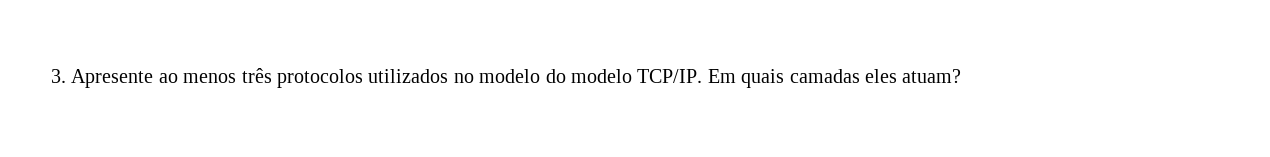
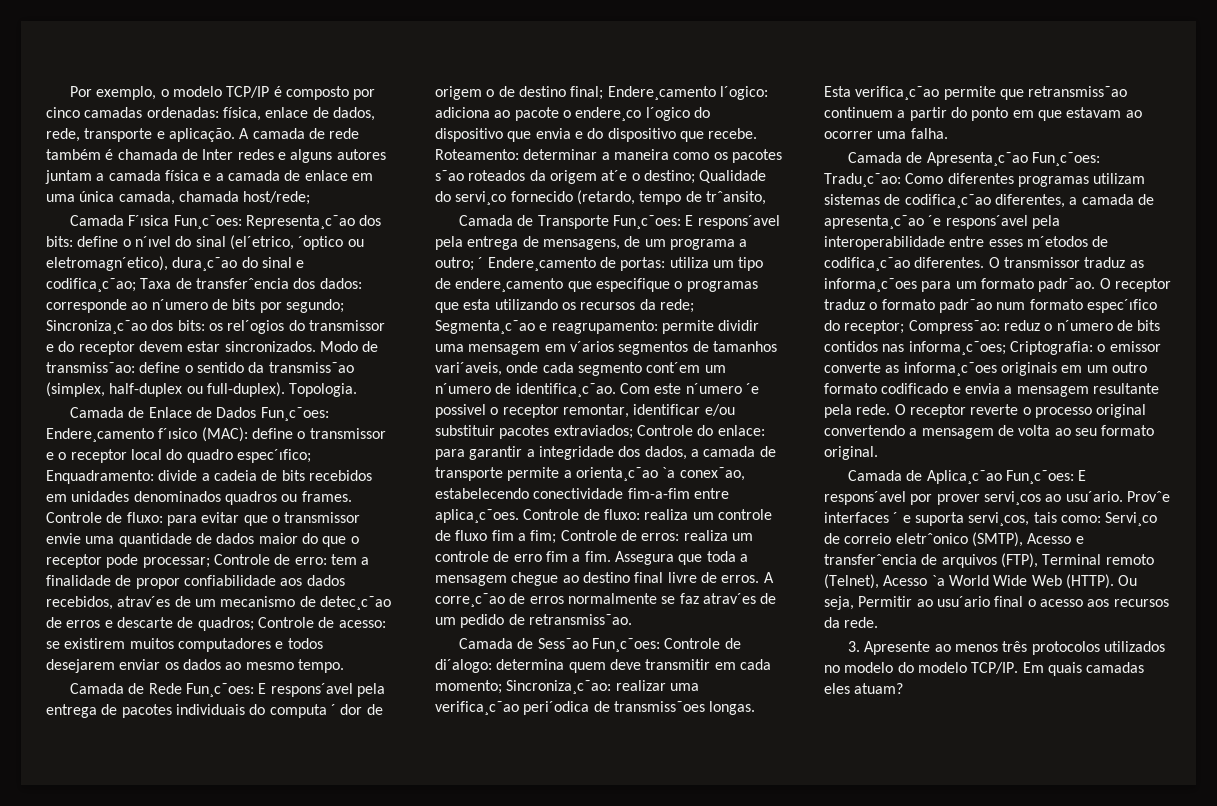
(51, 76) none -> [69,86,376,100] [46,107,375,121] [46,128,360,142] [46,149,386,163] [45,170,373,184] [46,191,311,205] [69,215,382,229] [46,235,364,250] [46,256,305,271] [46,278,362,292] [46,299,344,313] [46,320,385,334] [46,341,379,355] [46,362,354,373] [46,382,358,397] [69,407,329,421] [46,427,386,442] [46,449,311,463] [46,470,372,484] [46,491,352,505] [46,512,361,526] [46,533,359,547] [46,554,370,568] [46,575,345,589] [46,596,391,610] [46,617,386,631] [46,638,323,652] [46,659,344,673] [69,683,385,697] [46,704,383,718] [435,86,768,100] [435,107,710,121] [435,128,758,142] [435,149,782,163] [435,170,767,184] [435,190,766,205] [458,215,780,229] [435,236,748,250] [435,257,764,271] [435,278,758,292] [435,299,694,313] [435,320,760,334] [435,341,777,355] [435,362,726,376] [435,383,759,397] [435,404,735,418] [435,425,765,439] [435,446,776,460] [435,467,745,481] [435,488,729,499] [435,509,772,523] [435,530,753,544] [435,551,748,565] [435,572,774,586] [435,593,777,607] [435,614,632,628] [458,638,741,652] [435,659,771,673] [435,680,699,694] [435,701,756,715] [824,86,1128,100] [824,107,1142,121] [824,128,948,139] [847,152,1100,166] [824,173,1146,187] [824,194,1154,208] [824,215,1060,229] [824,236,1109,250] [824,257,1144,271] [824,278,1171,292] [824,299,1157,313] [824,320,1161,334] [824,341,1161,355] [824,362,1147,376] [824,383,1159,397] [824,404,1147,418] [824,425,1155,439] [824,446,878,460] [847,470,1087,484] [824,491,1170,505] [824,512,1158,526] [824,532,1084,547] [824,553,1154,568] [824,574,1138,589] [824,596,1169,610] [824,617,879,628] Por exemplo, o modelo TCP/IP é composto por cinco camadas ordenadas: física, enlace de dados, rede, transporte e aplicação. A camada de rede também é chamada de Inter redes e alguns autores juntam a camada física e a camada de enlace em uma única camada, chamada host/rede; // Camada F´ısica Fun¸c˜oes: Representa¸c˜ao dos bits: define o n´ıvel do sinal (el´etrico, ´optico ou eletromagn´etico), dura¸c˜ao do sinal e codifica¸c˜ao; Taxa de transferˆencia dos dados: corresponde ao n´umero de bits por segundo; Sincroniza¸c˜ao dos bits: os rel´ogios do transmissor e do receptor devem estar sincronizados. Modo de transmiss˜ao: define o sentido da transmiss˜ao (simplex, half-duplex ou full-duplex). Topologia. // Camada de Enlace de Dados Fun¸c˜oes: Endere¸camento f´ısico (MAC): define o transmissor e o receptor local do quadro espec´ıfico; Enquadramento: divide a cadeia de bits recebidos em unidades denominados quadros ou frames. Controle de fluxo: para evitar que o transmissor envie uma quantidade de dados maior do que o receptor pode processar; Controle de erro: tem a finalidade de propor confiabilidade aos dados recebidos, atrav´es de um mecanismo de detec¸c˜ao de erros e descarte de quadros; Controle de acesso: se existirem muitos computadores e todos desejarem enviar os dados ao mesmo tempo. // Camada de Rede Fun¸c˜oes: E respons´avel pela entrega de pacotes individuais do computa ´ dor de origem o de destino final; Endere¸camento l´ogico: adiciona ao pacote o endere¸co l´ogico do dispositivo que envia e do dispositivo que recebe. Roteamento: determinar a maneira como os pacotes s˜ao roteados da origem at´e o destino; Qualidade do servi¸co fornecido (retardo, tempo de trˆansito, // Camada de Transporte Fun¸c˜oes: E respons´avel pela entrega de mensagens, de um programa a outro; ´ Endere¸camento de portas: utiliza um tipo de endere¸camento que especifique o programas que esta utilizando os recursos da rede; Segmenta¸c˜ao e reagrupamento: permite dividir uma mensagem em v´arios segmentos de tamanhos vari´aveis, onde cada segmento cont´em um n´umero de identifica¸c˜ao. Com este n´umero ´e possivel o receptor remontar, identificar e/ou substituir pacotes extraviados; Controle do enlace: para garantir a integridade dos dados, a camada de transporte permite a orienta¸c˜ao `a conex˜ao, estabelecendo conectividade fim-a-fim entre aplica¸c˜oes. Controle de fluxo: realiza um controle de fluxo fim a fim; Controle de erros: realiza um controle de erro fim a fim. Assegura que toda a mensagem chegue ao destino final livre de erros. A corre¸c˜ao de erros normalmente se faz atrav´es de um pedido de retransmiss˜ao. // Camada de Sess˜ao Fun¸c˜oes: Controle de di´alogo: determina quem deve transmitir em cada momento; Sincroniza¸c˜ao: realizar uma verifica¸c˜ao peri´odica de transmiss˜oes longas. Esta verifica¸c˜ao permite que retransmiss˜ao continuem a partir do ponto em que estavam ao ocorrer uma falha. // Camada de Apresenta¸c˜ao Fun¸c˜oes: Tradu¸c˜ao: Como diferentes programas utilizam sistemas de codifica¸c˜ao diferentes, a camada de apresenta¸c˜ao ´e respons´avel pela interoperabilidade entre esses m´etodos de codifica¸c˜ao diferentes. O transmissor traduz as informa¸c˜oes para um formato padr˜ao. O receptor traduz o formato padr˜ao num formato espec´ıfico do receptor; Compress˜ao: reduz o n´umero de bits contidos nas informa¸c˜oes; Criptografia: o emissor converte as informa¸c˜oes originais em um outro formato codificado e envia a mensagem resultante pela rede. O receptor reverte o processo original convertendo a mensagem de volta ao seu formato original. // Camada de Aplica¸c˜ao Fun¸c˜oes: E respons´avel por prover servi¸cos ao usu´ario. Provˆe interfaces ´ e suporta servi¸cos, tais como: Servi¸co de correio eletrˆonico (SMTP), Acesso e transferˆencia de arquivos (FTP), Terminal remoto (Telnet), Acesso `a World Wide Web (HTTP). Ou seja, Permitir ao usu´ario final o acesso aos recursos da rede. //

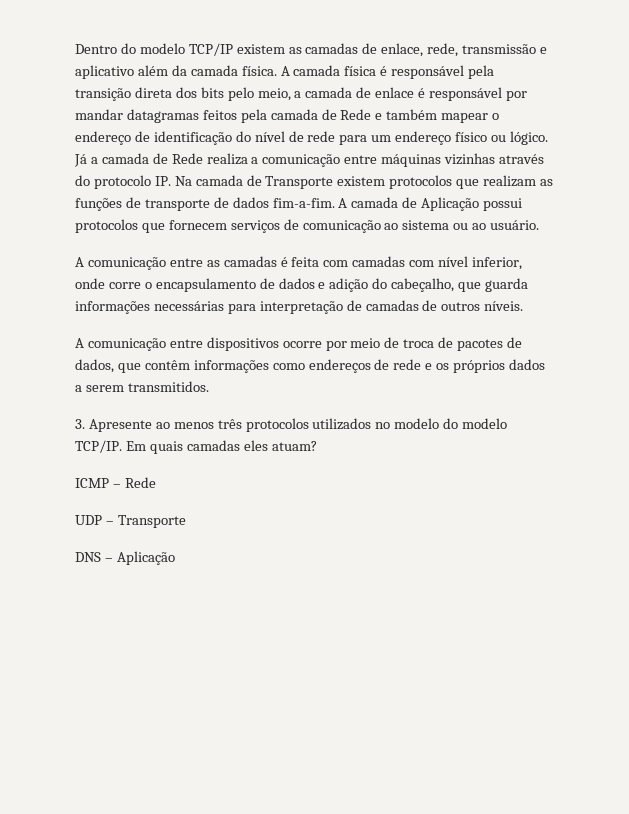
[69,86,376,100] [46,107,375,121] [46,128,360,142] [46,149,386,163] [45,170,373,184] [46,191,311,205] [69,215,382,229] [46,235,364,250] [46,256,305,271] [46,278,362,292] [46,299,344,313] [46,320,385,334] [46,341,379,355] [46,362,354,373] [46,382,358,397] [69,407,329,421] [46,427,386,442] [46,449,311,463] [46,470,372,484] [46,491,352,505] [46,512,361,526] [46,533,359,547] [46,554,370,568] [46,575,345,589] [46,596,391,610] [46,617,386,631] [46,638,323,652] [46,659,344,673] [69,683,385,697] [46,704,383,718] [435,86,768,100] [435,107,710,121] [435,128,758,142] [435,149,782,163] [435,170,767,184] [435,190,766,205] [458,215,780,229] [435,236,748,250] [435,257,764,271] [435,278,758,292] [435,299,694,313] [435,320,760,334] [435,341,777,355] [435,362,726,376] [435,383,759,397] [435,404,735,418] [435,425,765,439] [435,446,776,460] [435,467,745,481] [435,488,729,499] [435,509,772,523] [435,530,753,544] [435,551,748,565] [435,572,774,586] [435,593,777,607] [435,614,632,628] [458,638,741,652] [435,659,771,673] [435,680,699,694] [435,701,756,715] [824,86,1128,100] [824,107,1142,121] [824,128,948,139] [847,152,1100,166] [824,173,1146,187] [824,194,1154,208] [824,215,1060,229] [824,236,1109,250] [824,257,1144,271] [824,278,1171,292] [824,299,1157,313] [824,320,1161,334] [824,341,1161,355] [824,362,1147,376] [824,383,1159,397] [824,404,1147,418] [824,425,1155,439] [824,446,878,460] [847,470,1087,484] [824,491,1170,505] [824,512,1158,526] [824,532,1084,547] [824,553,1154,568] [824,574,1138,589] [824,596,1169,610] [824,617,879,628] Por exemplo, o modelo TCP/IP é composto por cinco camadas ordenadas: física, enlace de dados, rede, transporte e aplicação. A camada de rede também é chamada de Inter redes e alguns autores juntam a camada física e a camada de enlace em uma única camada, chamada host/rede; // Camada F´ısica Fun¸c˜oes: Representa¸c˜ao dos bits: define o n´ıvel do sinal (el´etrico, ´optico ou eletromagn´etico), dura¸c˜ao do sinal e codifica¸c˜ao; Taxa de transferˆencia dos dados: corresponde ao n´umero de bits por segundo; Sincroniza¸c˜ao dos bits: os rel´ogios do transmissor e do receptor devem estar sincronizados. Modo de transmiss˜ao: define o sentido da transmiss˜ao (simplex, half-duplex ou full-duplex). Topologia. // Camada de Enlace de Dados Fun¸c˜oes: Endere¸camento f´ısico (MAC): define o transmissor e o receptor local do quadro espec´ıfico; Enquadramento: divide a cadeia de bits recebidos em unidades denominados quadros ou frames. Controle de fluxo: para evitar que o transmissor envie uma quantidade de dados maior do que o receptor pode processar; Controle de erro: tem a finalidade de propor confiabilidade aos dados recebidos, atrav´es de um mecanismo de detec¸c˜ao de erros e descarte de quadros; Controle de acesso: se existirem muitos computadores e todos desejarem enviar os dados ao mesmo tempo. // Camada de Rede Fun¸c˜oes: E respons´avel pela entrega de pacotes individuais do computa ´ dor de origem o de destino final; Endere¸camento l´ogico: adiciona ao pacote o endere¸co l´ogico do dispositivo que envia e do dispositivo que recebe. Roteamento: determinar a maneira como os pacotes s˜ao roteados da origem at´e o destino; Qualidade do servi¸co fornecido (retardo, tempo de trˆansito, // Camada de Transporte Fun¸c˜oes: E respons´avel pela entrega de mensagens, de um programa a outro; ´ Endere¸camento de portas: utiliza um tipo de endere¸camento que especifique o programas que esta utilizando os recursos da rede; Segmenta¸c˜ao e reagrupamento: permite dividir uma mensagem em v´arios segmentos de tamanhos vari´aveis, onde cada segmento cont´em um n´umero de identifica¸c˜ao. Com este n´umero ´e possivel o receptor remontar, identificar e/ou substituir pacotes extraviados; Controle do enlace: para garantir a integridade dos dados, a camada de transporte permite a orienta¸c˜ao `a conex˜ao, estabelecendo conectividade fim-a-fim entre aplica¸c˜oes. Controle de fluxo: realiza um controle de fluxo fim a fim; Controle de erros: realiza um controle de erro fim a fim. Assegura que toda a mensagem chegue ao destino final livre de erros. A corre¸c˜ao de erros normalmente se faz atrav´es de um pedido de retransmiss˜ao. // Camada de Sess˜ao Fun¸c˜oes: Controle de di´alogo: determina quem deve transmitir em cada momento; Sincroniza¸c˜ao: realizar uma verifica¸c˜ao peri´odica de transmiss˜oes longas. Esta verifica¸c˜ao permite que retransmiss˜ao continuem a partir do ponto em que estavam ao ocorrer uma falha. // Camada de Apresenta¸c˜ao Fun¸c˜oes: Tradu¸c˜ao: Como diferentes programas utilizam sistemas de codifica¸c˜ao diferentes, a camada de apresenta¸c˜ao ´e respons´avel pela interoperabilidade entre esses m´etodos de codifica¸c˜ao diferentes. O transmissor traduz as informa¸c˜oes para um formato padr˜ao. O receptor traduz o formato padr˜ao num formato espec´ıfico do receptor; Compress˜ao: reduz o n´umero de bits contidos nas informa¸c˜oes; Criptografia: o emissor converte as informa¸c˜oes originais em um outro formato codificado e envia a mensagem resultante pela rede. O receptor reverte o processo original convertendo a mensagem de volta ao seu formato original. // Camada de Aplica¸c˜ao Fun¸c˜oes: E respons´avel por prover servi¸cos ao usu´ario. Provˆe interfaces ´ e suporta servi¸cos, tais como: Servi¸co de correio eletrˆonico (SMTP), Acesso e transferˆencia de arquivos (FTP), Terminal remoto (Telnet), Acesso `a World Wide Web (HTTP). Ou seja, Permitir ao usu´ario final o acesso aos recursos da rede. -> [75,43,548,57] [75,65,495,79] [75,87,527,101] [75,109,500,123] [75,131,548,145] [74,153,545,167] [75,175,554,189] [75,197,523,211] [75,219,540,233] [75,256,523,270] [75,278,529,292] [75,300,524,314] [75,337,523,351] [75,359,546,373] [75,381,209,392] Dentro do modelo TCP/IP existem as camadas de enlace, rede, transmissão e aplicativo além da camada física. A camada física é responsável pela transição direta dos bits pelo meio, a camada de enlace é responsável por mandar datagramas feitos pela camada de Rede e também mapear o endereço de identificação do nível de rede para um endereço físico ou lógico. Já a camada de Rede realiza a comunicação entre máquinas vizinhas através do protocolo IP. Na camada de Transporte existem protocolos que realizam as funções de transporte de dados fim-a-fim. A camada de Aplicação possui protocolos que fornecem serviços de comunicação ao sistema ou ao usuário. // A comunicação entre as camadas é feita com camadas com nível inferior, onde corre o encapsulamento de dados e adição do cabeçalho, que guarda informações necessárias para interpretação de camadas de outros níveis. // A comunicação entre dispositivos ocorre por meio de troca de pacotes de dados, que contêm informações como endereços de rede e os próprios dados a serem transmitidos.
(904, 688) none -> [75,477,156,488] [75,515,186,528] [75,551,175,565] // ICMP – Rede // UDP – Transporte // DNS – Aplicação

